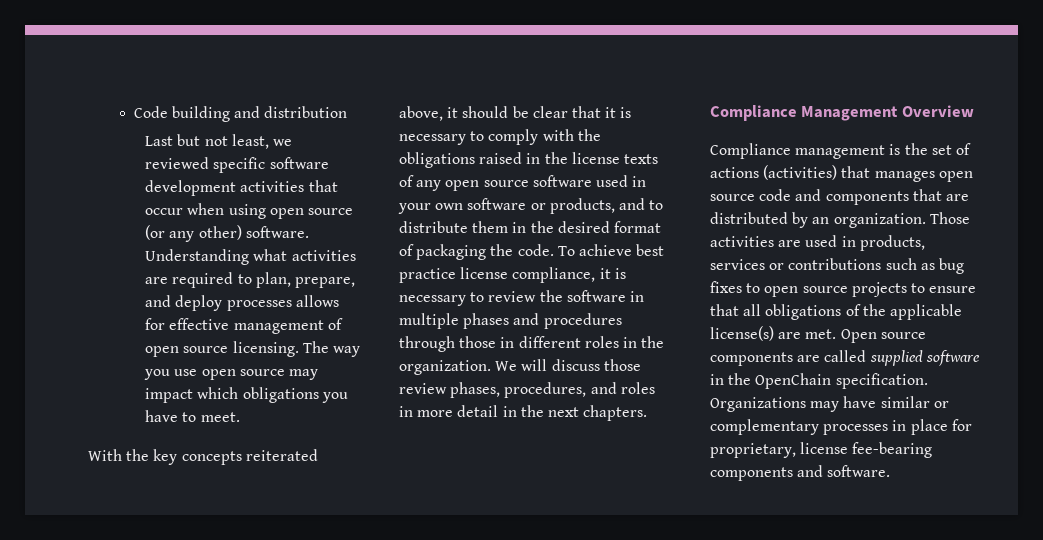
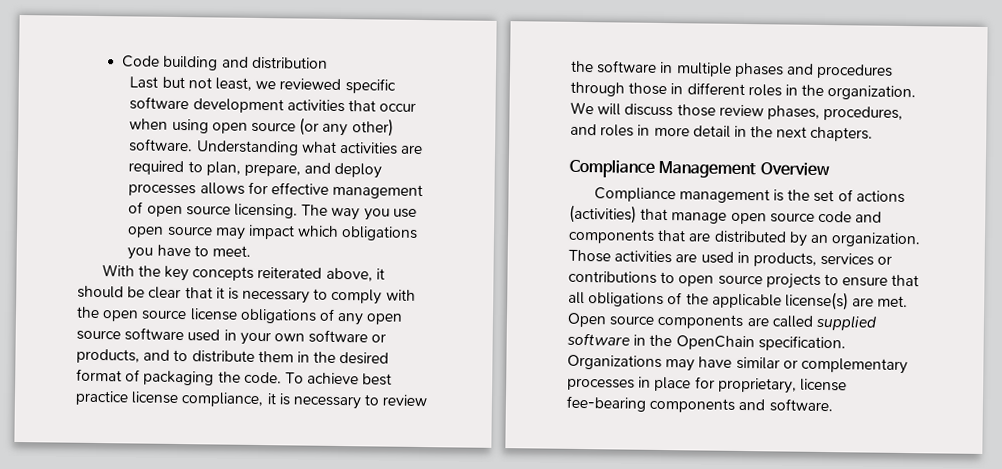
[399,152,658,168] obligations raised in the license texts -> [102,308,317,324] open source license obligations
[874,171,935,182] manages -> [671,212,728,224] manage
[885,258,964,274] [710,281,742,293] such as bug fixes -> (657, 277) none

